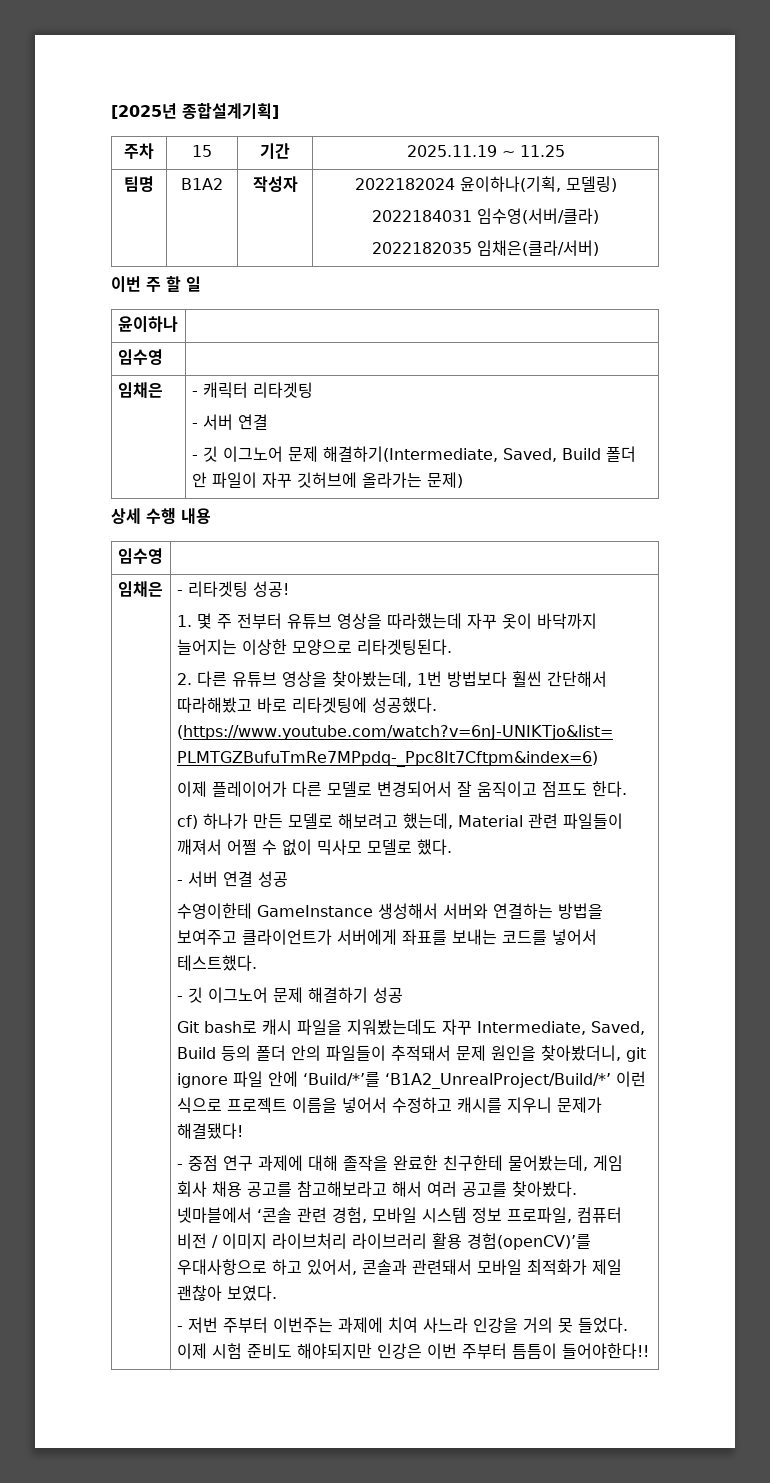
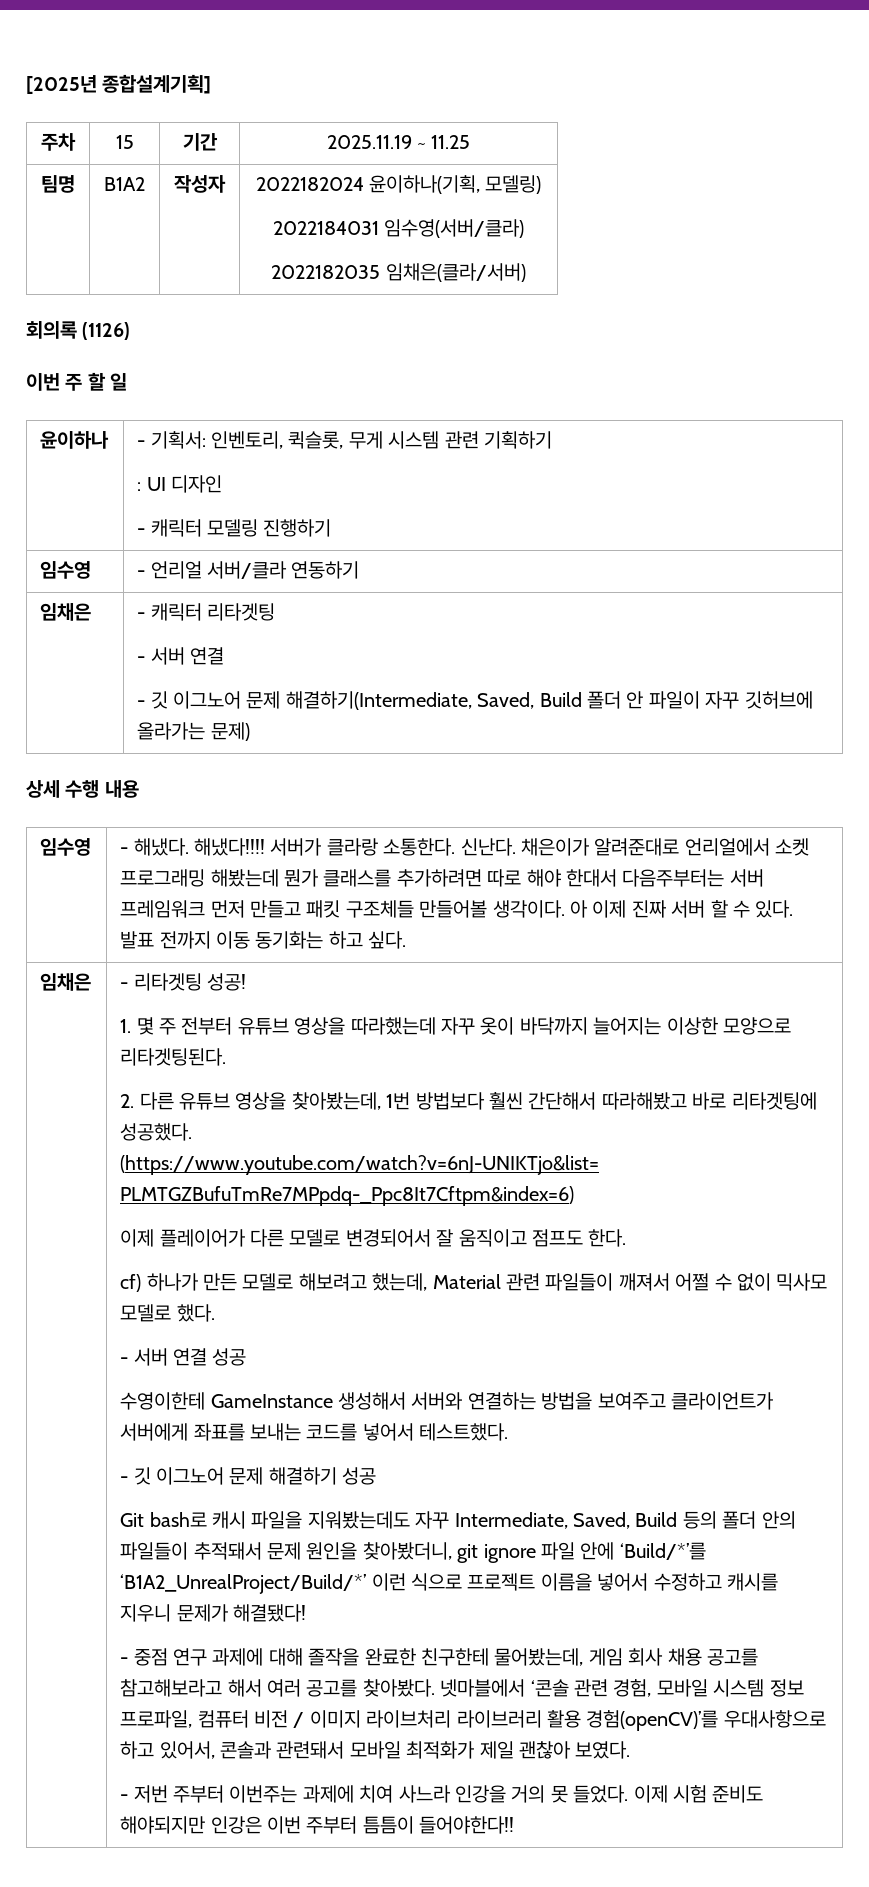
(599, 248) none -> [26,321,131,340] // 회의록 (1126)
[117,349,163,365] // 임수영 | -> [137,431,552,449] [137,475,222,493] [137,519,332,537] [40,561,92,579] [137,561,360,579] - 기획서: 인벤토리, 퀵슬롯, 무게 시스템 관련 기획하기 // : UI 디자인 // - 캐릭터 모델링 진행하기 // 임수영 | - 언리얼 서버/클라 연동하기
(163, 556) none -> [120,838,810,856] [120,869,764,887] [120,900,794,918] [120,931,407,949] - 해냈다. 해냈다!!!! 서버가 클라랑 소통한다. 신난다. 채은이가 알려준대로 언리얼에서 소켓 프로그래밍 해봤는데 뭔가 클래스를 추가하려면 따로 해야 한대서 다음주부터는 서버 프레임워크 먼저 만들고 패킷 구조체들 만들어볼 생각이다. 아 이제 진짜 서버 할 수 있다. 발표 전까지 이동 동기화는 하고 싶다.

